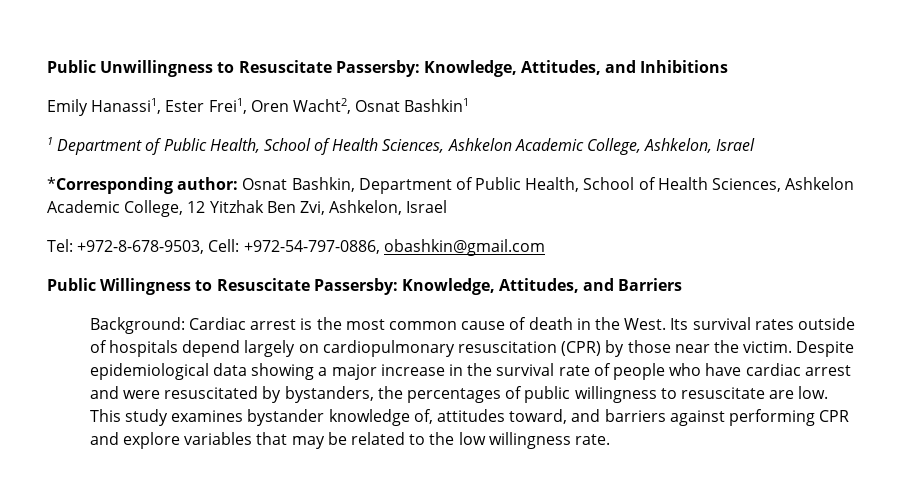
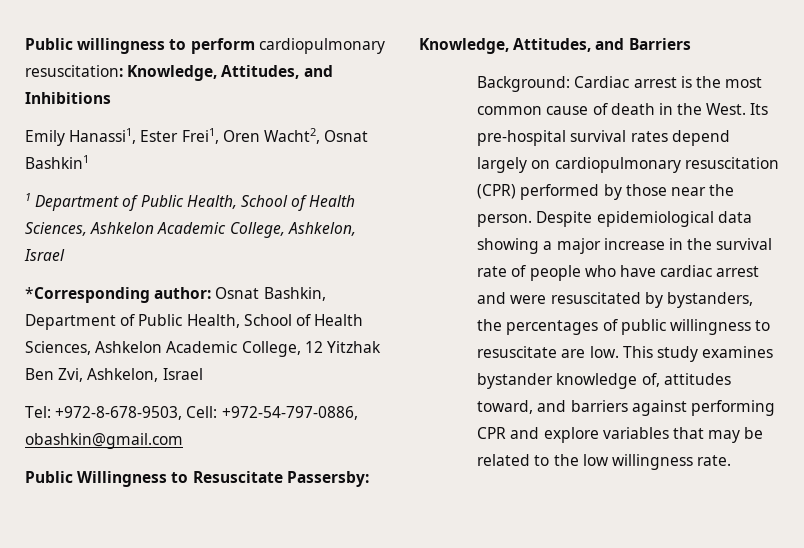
[47,60,420,77] Public Unwillingness to Resuscitate Passersby: -> [25,38,385,54] [25,65,123,77] Public willingness to perform cardiopulmonary resuscitation:
(689, 324) none -> [477,130,567,146] pre-hospital
[797,317,855,330] [89,340,179,357] outside of hospitals -> (668, 136) none
(602, 348) none -> [520,184,600,200] performed
[743,341,793,353] victim. -> [477,214,533,227] person.

